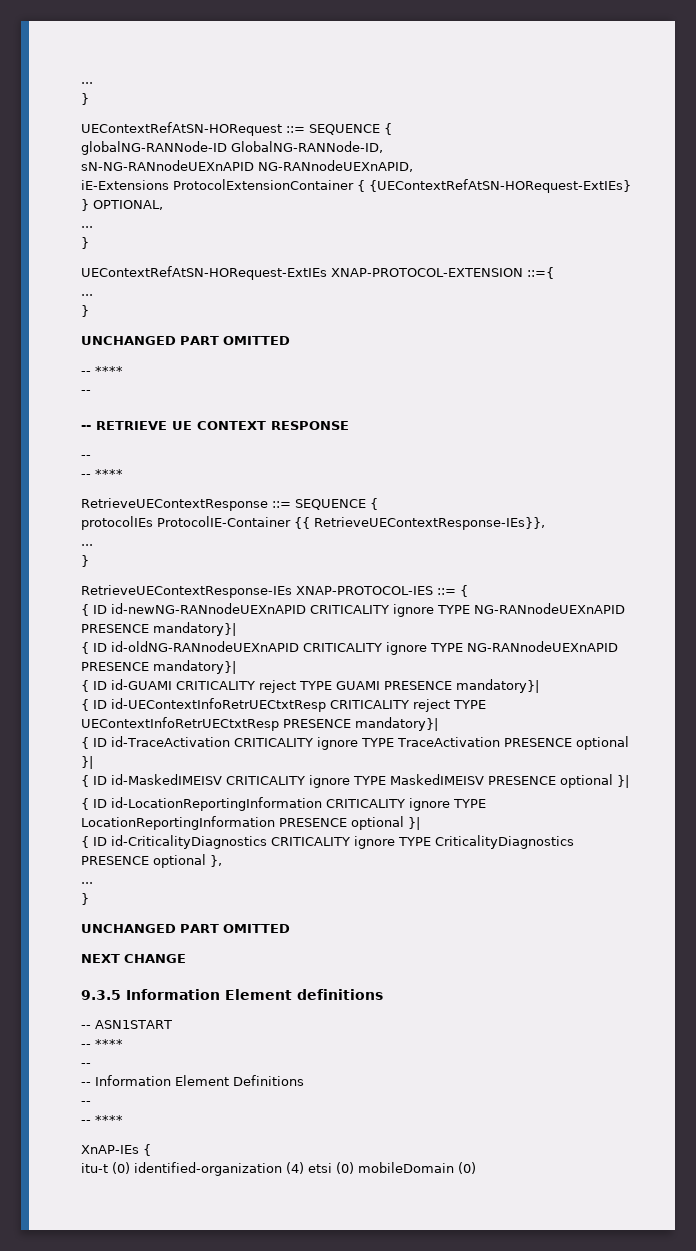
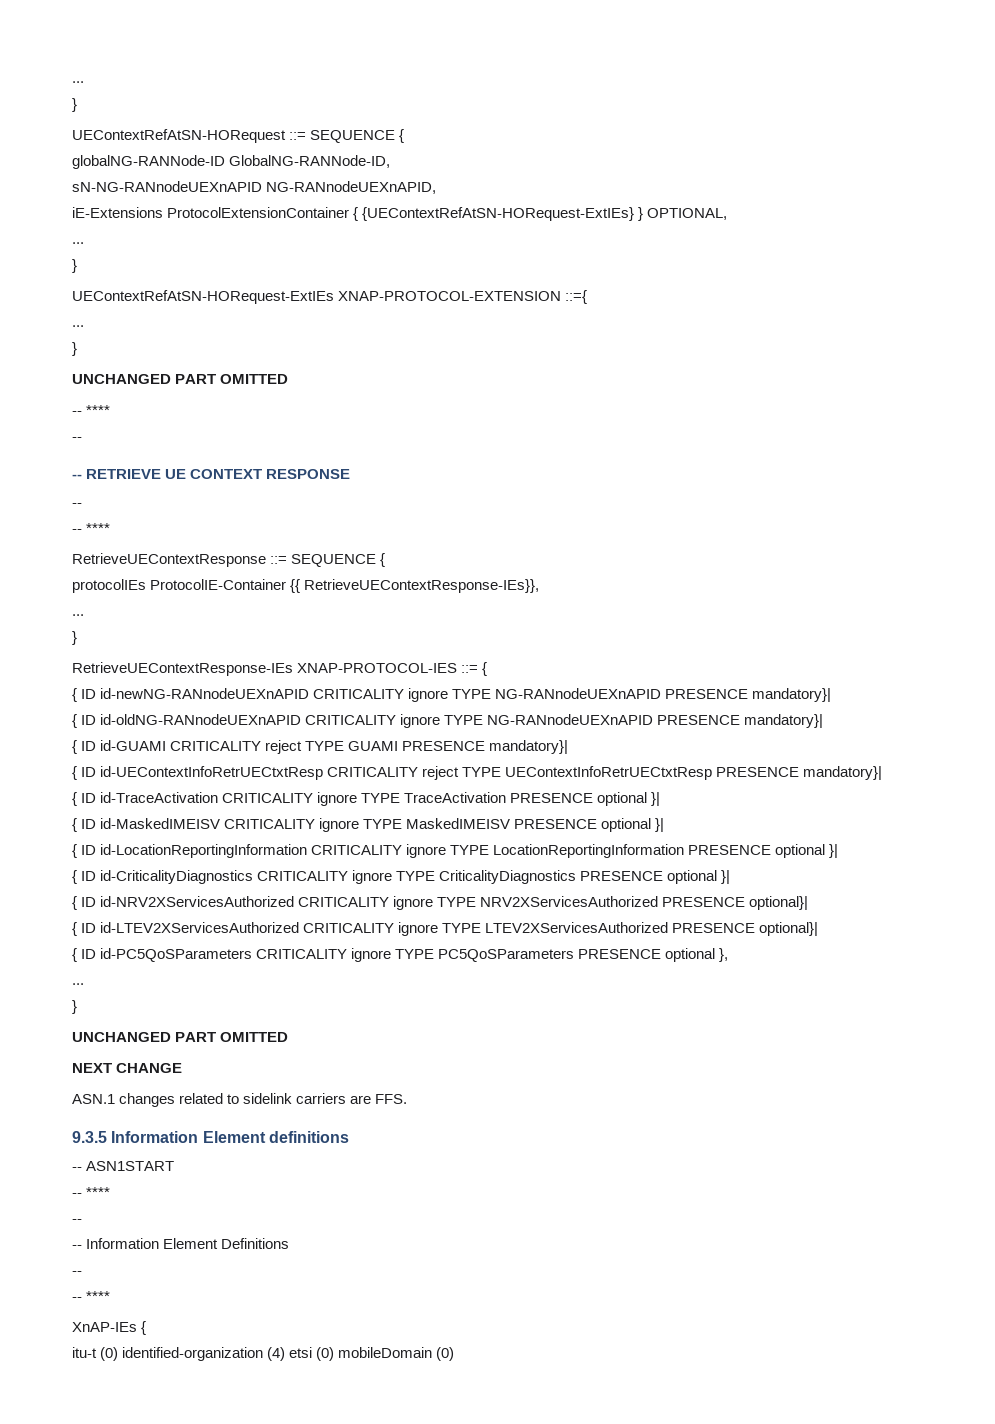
(206, 861) none -> [721,870,731,884] [72,896,809,910] [72,922,819,936] [72,948,716,962] }| // { ID id-NRV2XServicesAuthorized CRITICALITY ignore TYPE NRV2XServicesAuthorized PRESENCE optional}| // { ID id-LTEV2XServicesAuthorized CRITICALITY ignore TYPE LTEV2XServicesAuthorized PRESENCE optional}| // { ID id-PC5QoSParameters CRITICALITY ignore TYPE PC5QoSParameters PRESENCE optional
(186, 958) none -> [72,1093,408,1107] // ASN.1 changes related to sidelink carriers are FFS.

